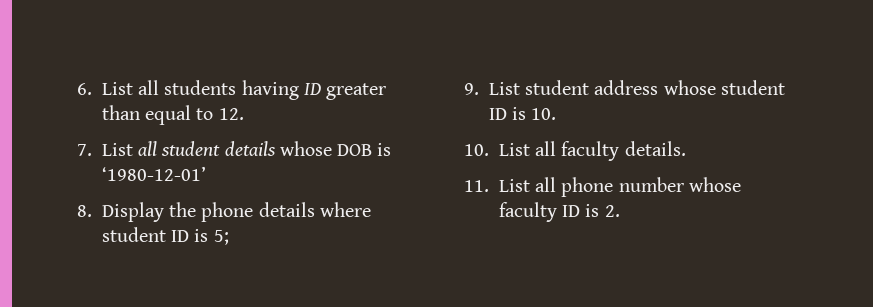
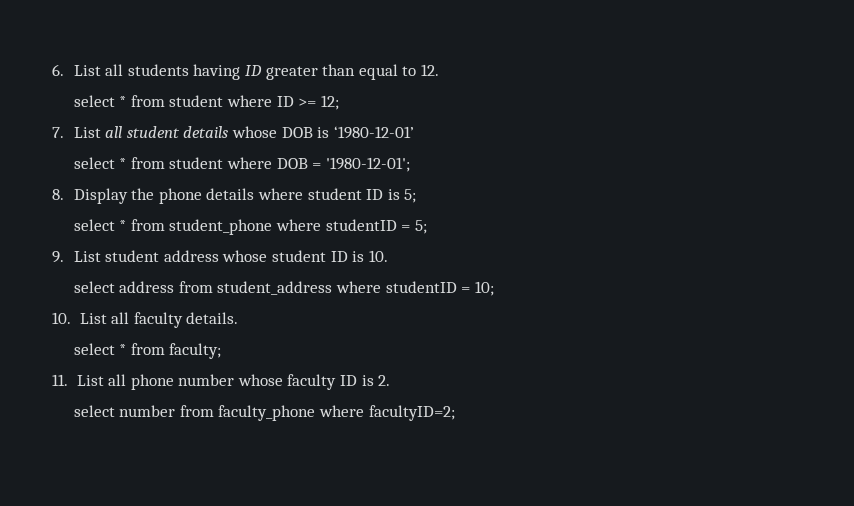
(244, 114) none -> [73,95,339,110] // select * from student where ID >= 12;
(206, 173) none -> [73,157,410,172] // select * from student where DOB = '1980-12-01';
(229, 237) none -> [73,219,427,235] // select * from student_phone where studentID = 5;
(557, 114) none -> [73,281,494,296] // select address from student_address where studentID = 10;
(686, 148) none -> [73,343,222,359] // select * from faculty;
(620, 211) none -> [73,405,455,421] // select number from faculty_phone where facultyID=2;

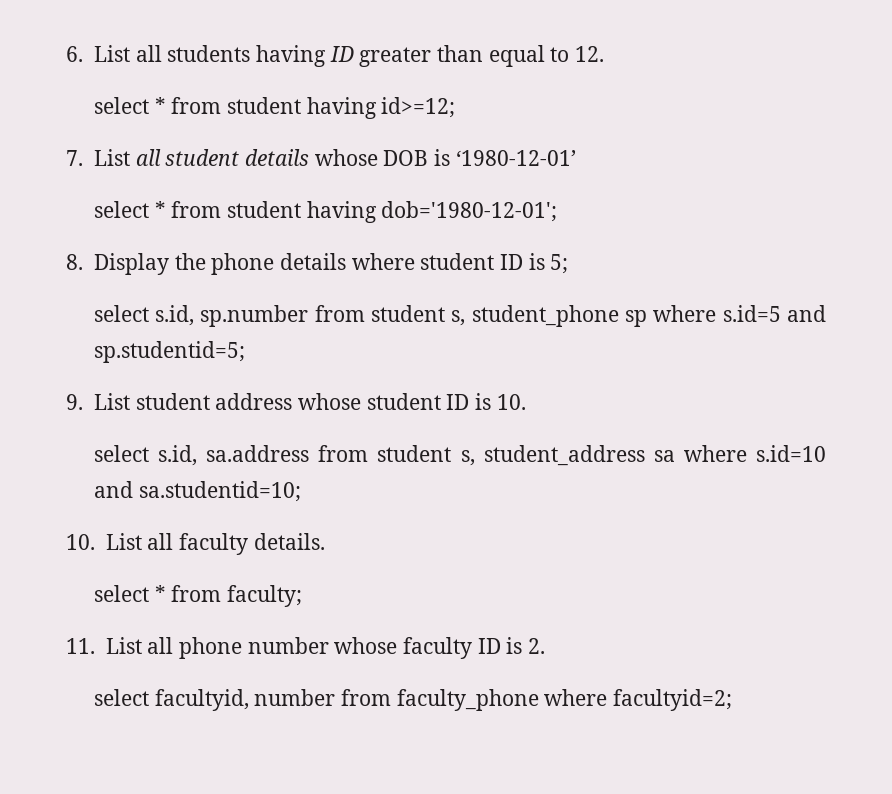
[226,95,339,110] where ID >= 12; -> [306,97,456,119] having id>=12;
[226,157,410,172] where DOB = '1980-12-01'; -> [306,201,558,223] having dob='1980-12-01';
[119,219,427,235] * from student_phone where studentID = 5; -> [155,305,826,327] [93,341,245,363] s.id, sp.number from student s, student_phone sp where s.id=5 and sp.studentid=5;
[119,281,494,296] address from student_address where studentID = 10; -> [157,445,827,466] [93,481,301,502] s.id, sa.address from student s, student_address sa where s.id=10 and sa.studentid=10;
(115, 411) none -> [154,689,249,711] facultyid,
[368,405,455,421] facultyID=2; -> [612,689,732,711] facultyid=2;

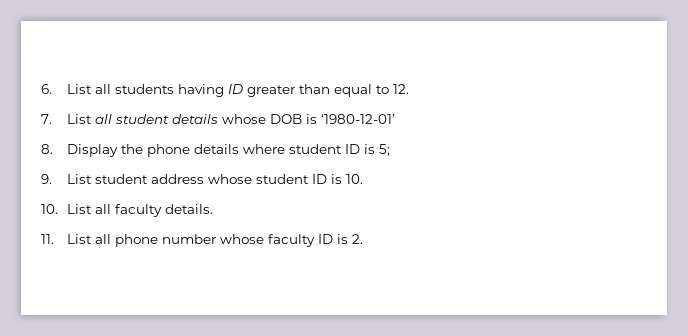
[93,97,456,119] // select * from student having id>=12; -> (410, 89) none
[93,201,558,223] // select * from student having dob='1980-12-01'; -> (396, 119) none
[93,305,826,327] [93,341,245,363] // select s.id, sp.number from student s, student_phone sp where s.id=5 and sp.studentid=5; -> (391, 150) none
[93,445,827,466] [93,481,301,502] // select s.id, sa.address from student s, student_address sa where s.id=10 and sa.studentid=10; -> (364, 179) none
[93,585,302,607] // select * from faculty; -> (214, 209) none
[93,689,732,711] // select facultyid, number from faculty_phone where facultyid=2; -> (364, 239) none

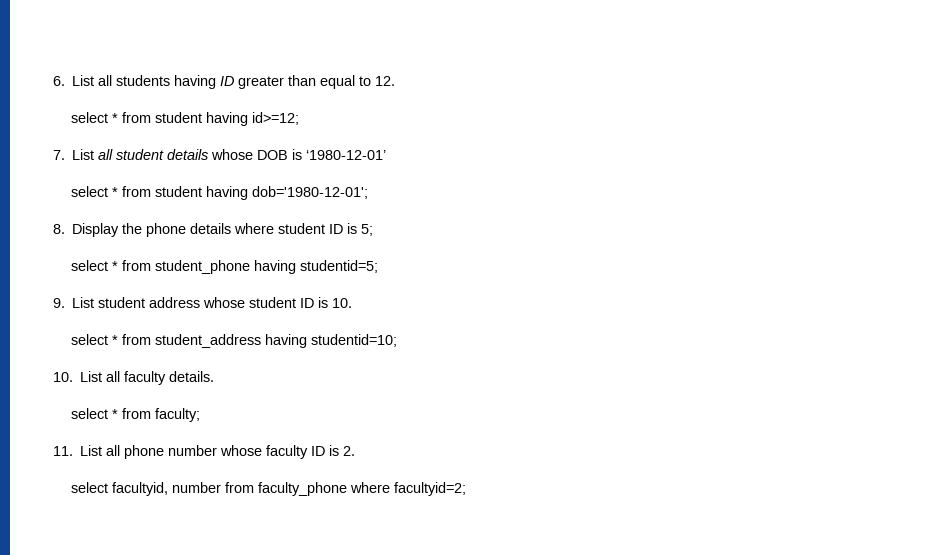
(410, 89) none -> [70,112,299,126] // select * from student having id>=12;
(396, 119) none -> [70,186,368,200] // select * from student having dob='1980-12-01';
(391, 150) none -> [70,260,378,274] // select * from student_phone having studentid=5;
(364, 179) none -> [70,334,397,348] // select * from student_address having studentid=10;
(214, 209) none -> [70,408,200,422] // select * from faculty;
(364, 239) none -> [70,482,466,496] // select facultyid, number from faculty_phone where facultyid=2;

